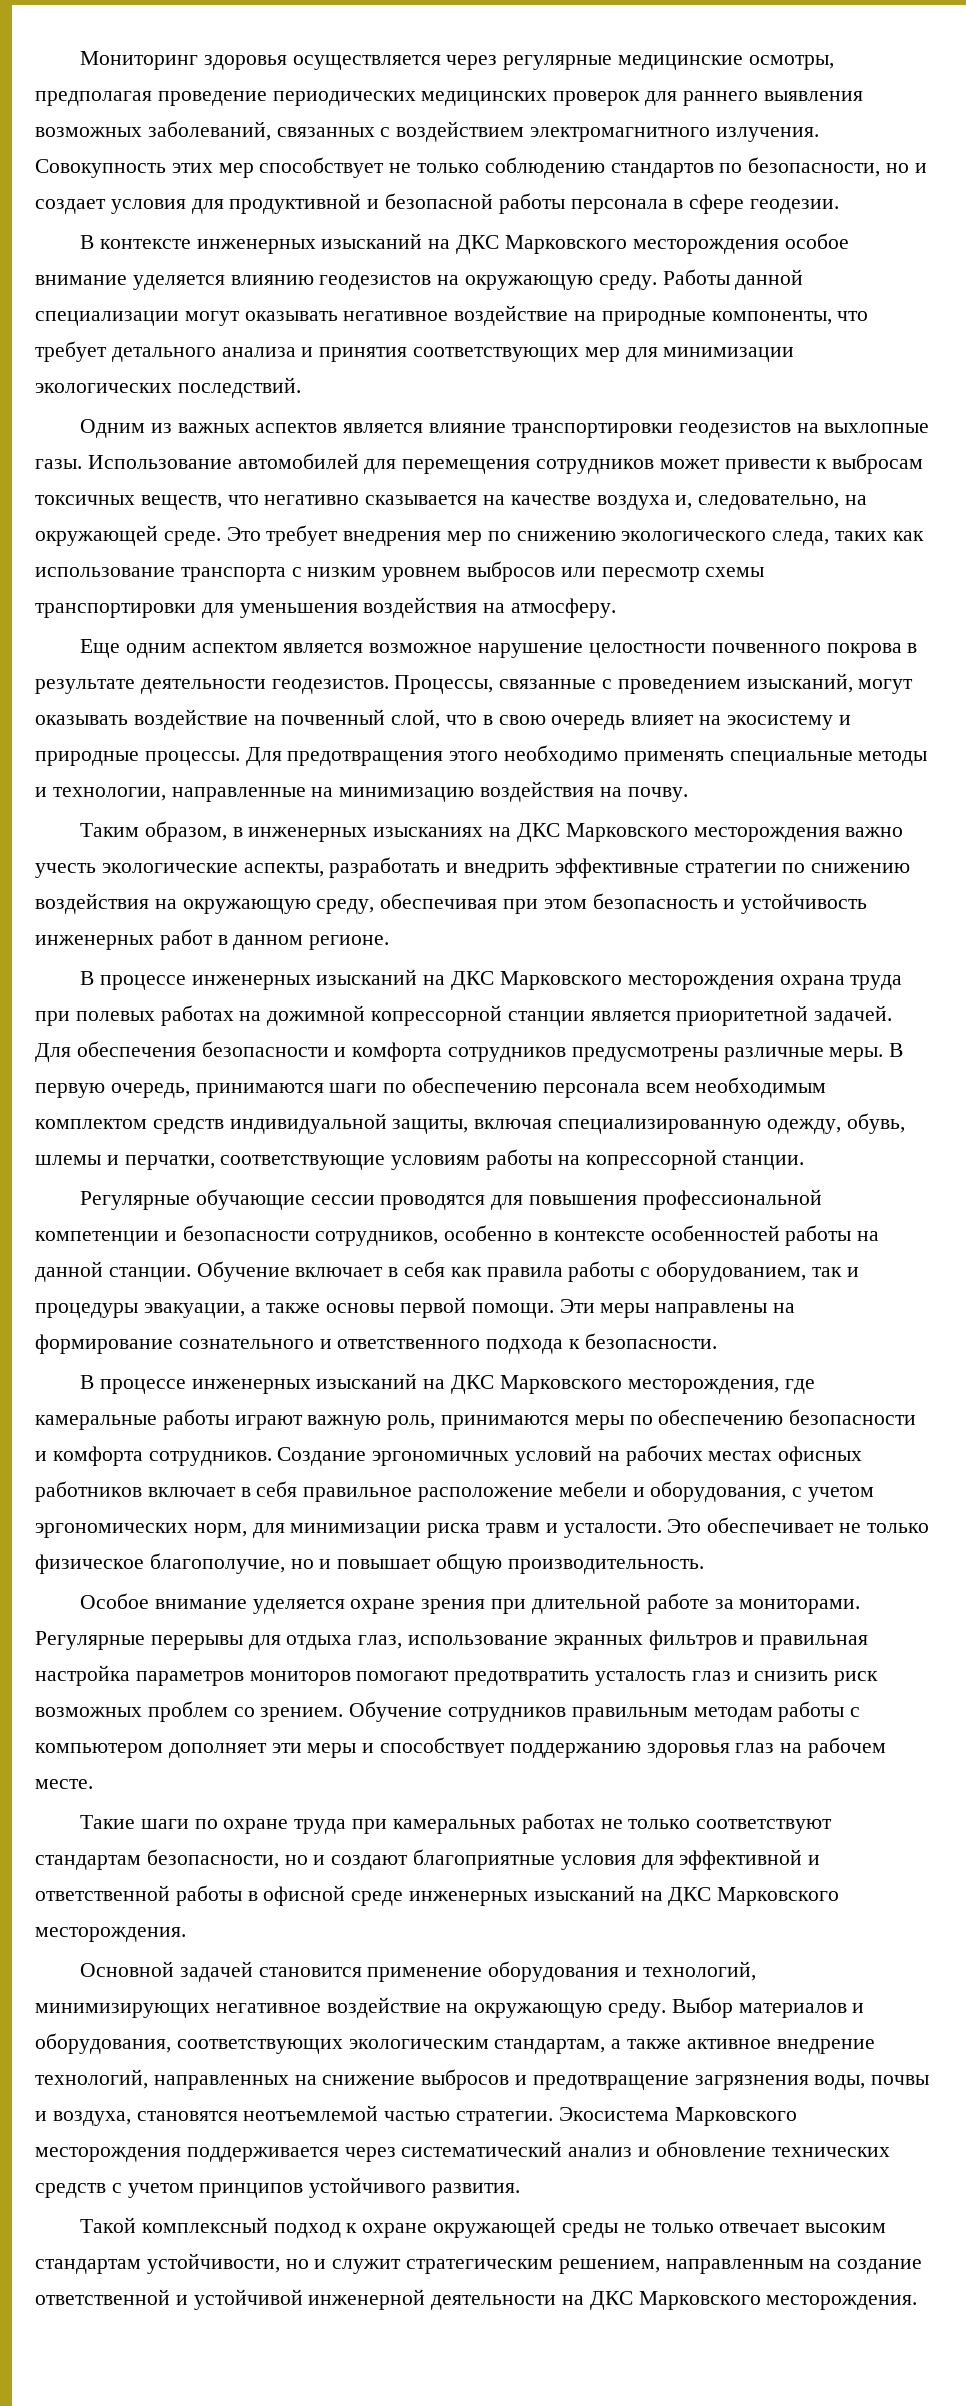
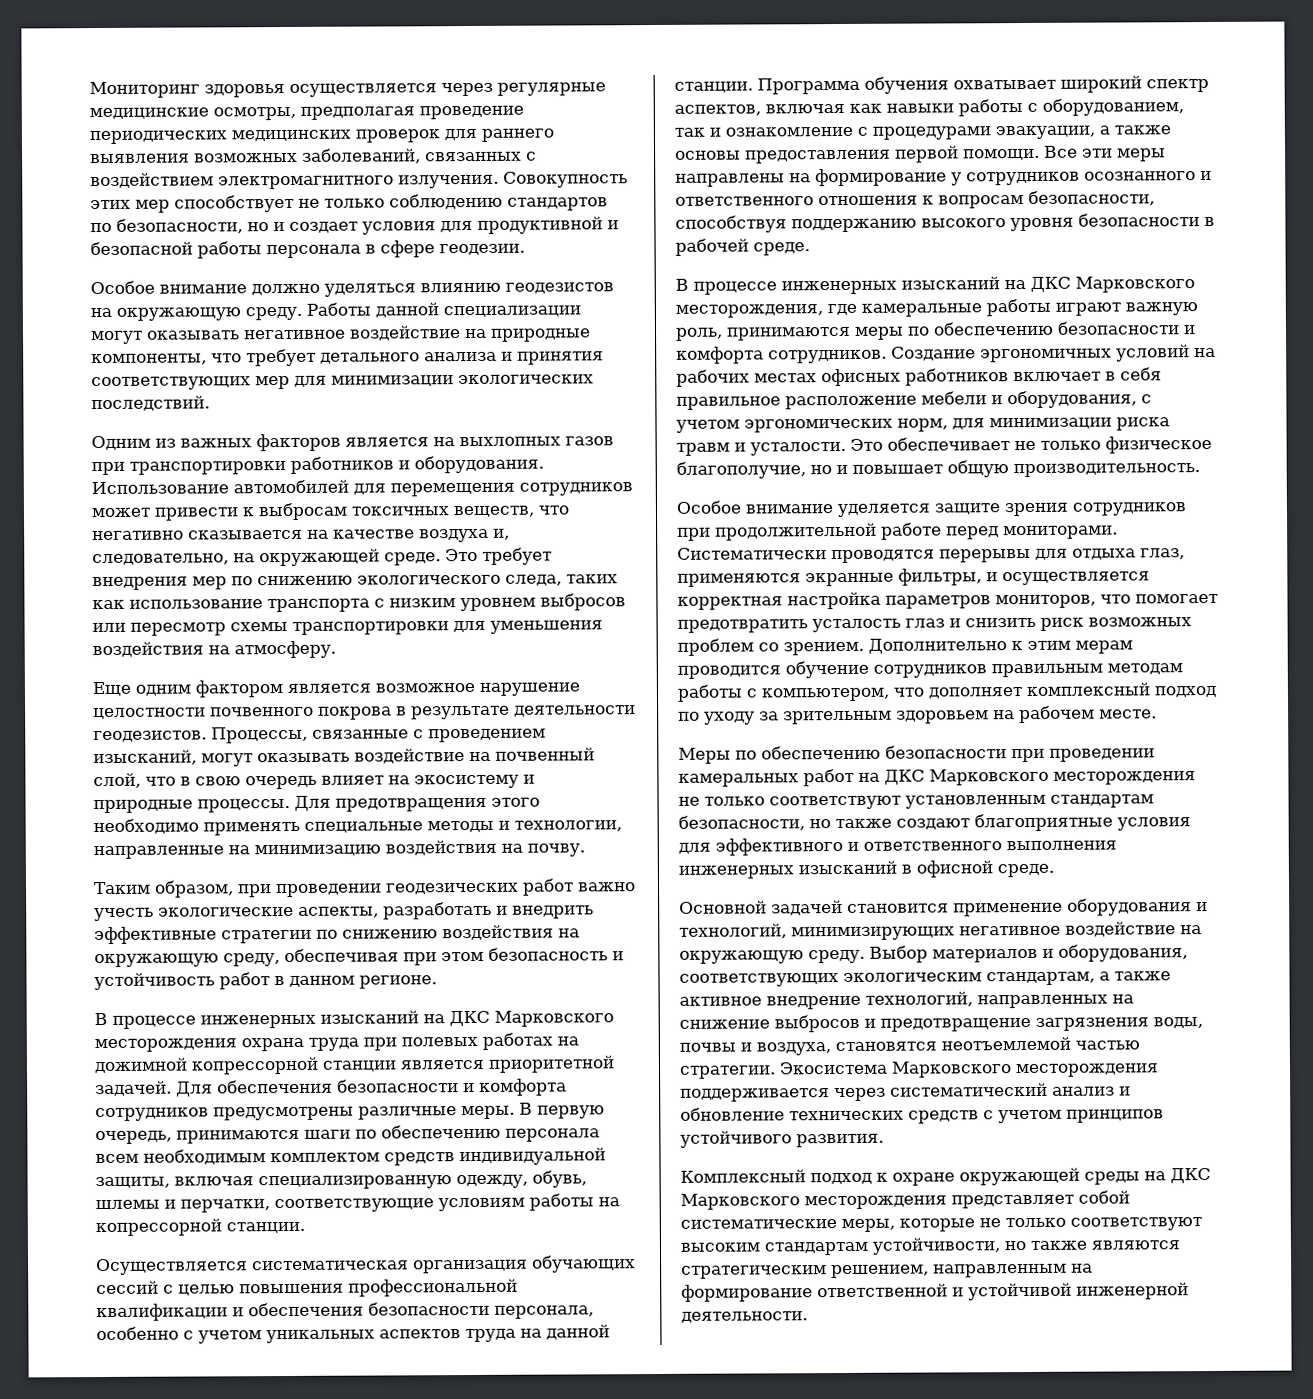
[80,233,849,254] [35,275,225,290] В контексте инженерных изысканий на ДКС Марковского месторождения особое внимание уделяется -> [90,280,416,297] Особое внимание должно уделяться
[255,423,930,438] [35,459,82,469] аспектов является влияние транспортировки геодезистов на выхлопные газы. -> [256,433,614,452] [91,455,544,476] факторов является на выхлопных газов при транспортировки работников и оборудования.
[191,643,278,653] аспектом -> [195,680,283,698] фактором
[232,823,840,842] в инженерных изысканиях на ДКС Марковского месторождения -> [237,878,574,898] при проведении геодезических работ
[35,935,154,950] инженерных -> (215, 981) none
[80,1189,822,1210] [35,1225,880,1246] [35,1261,563,1282] Регулярные обучающие сессии проводятся для повышения профессиональной компетенции и безопасности сотрудников, особенно в контексте особенностей работы на данной станции. Обучение включает в себя как правила -> [96,1255,636,1276] [96,1278,518,1297] [96,1301,594,1322] [96,1324,610,1344] [674,75,1209,95] [674,103,954,116] Осуществляется систематическая организация обучающих сессий с целью повышения профессиональной квалификации и обеспечения безопасности персонала, особенно с учетом уникальных аспектов труда на данной станции. Программа обучения охватывает широкий спектр аспектов, включая как навыки
[35,1303,138,1318] процедуры -> [725,126,991,140] ознакомление с процедурами
(395, 1308) none -> [745,149,891,164] предоставления
[559,1299,595,1313] Эти -> [1044,145,1113,158] Все эти
[178,1333,717,1354] сознательного и ответственного подхода к безопасности. -> [951,170,1212,186] [675,190,1155,209] [675,213,1215,233] [675,238,810,256] у сотрудников осознанного и ответственного отношения к вопросам безопасности, способствуя поддержанию высокого уровня безопасности в рабочей среде.
[350,1593,861,1614] [35,1630,869,1650] [35,1665,450,1686] охране зрения при длительной работе за мониторами. Регулярные перерывы для отдыха глаз, использование экранных фильтров и правильная настройка параметров мониторов помогают -> [934,502,1187,517] [677,522,1118,541] [677,547,1185,564] [677,568,1150,587] [677,591,1218,610] защите зрения сотрудников при продолжительной работе перед мониторами. Систематически проводятся перерывы для отдыха глаз, применяются экранные фильтры, и осуществляется корректная настройка параметров мониторов, что помогает
[349,1701,443,1722] Обучение -> [868,638,1133,654] [677,660,869,679] Дополнительно к этим мерам проводится обучение
[35,1737,887,1758] [35,1779,93,1789] [80,1813,833,1834] компьютером дополняет эти меры и способствует поддержанию здоровья глаз на рабочем месте. // Такие шаги по охране труда при камеральных работах не только соответствуют -> [761,682,1216,702] [678,705,1157,725] [678,745,1155,764] [678,768,1196,787] [678,794,1046,810] компьютером, что дополняет комплексный подход по уходу за зрительным здоровьем на рабочем месте. // Меры по обеспечению безопасности при проведении камеральных работ на ДКС Марковского месторождения не только соответствуют установленным
[313,1855,326,1865] и -> [835,818,892,829] также
[679,1849,821,1870] [35,1885,840,1906] [35,1927,186,1942] эффективной и ответственной работы в офисной среде инженерных изысканий на ДКС Марковского месторождения. -> [715,837,1117,856] [678,860,1054,879] эффективного и ответственного выполнения инженерных изысканий в офисной среде.
[80,2217,268,2233] Такой комплексный -> [680,1169,806,1183] Комплексный
[623,2223,801,2233] не только отвечает -> [1144,1168,1211,1184] [680,1190,1130,1210] [680,1217,1202,1233] на ДКС Марковского месторождения представляет собой систематические меры, которые не только соответствуют
[314,2259,402,2274] и служит -> [1030,1240,1180,1250] также являются
[837,2259,923,2274] создание -> [681,1284,813,1302] формирование
[431,2291,918,2310] деятельности на ДКС Марковского месторождения. -> [681,1311,808,1323] деятельности.

